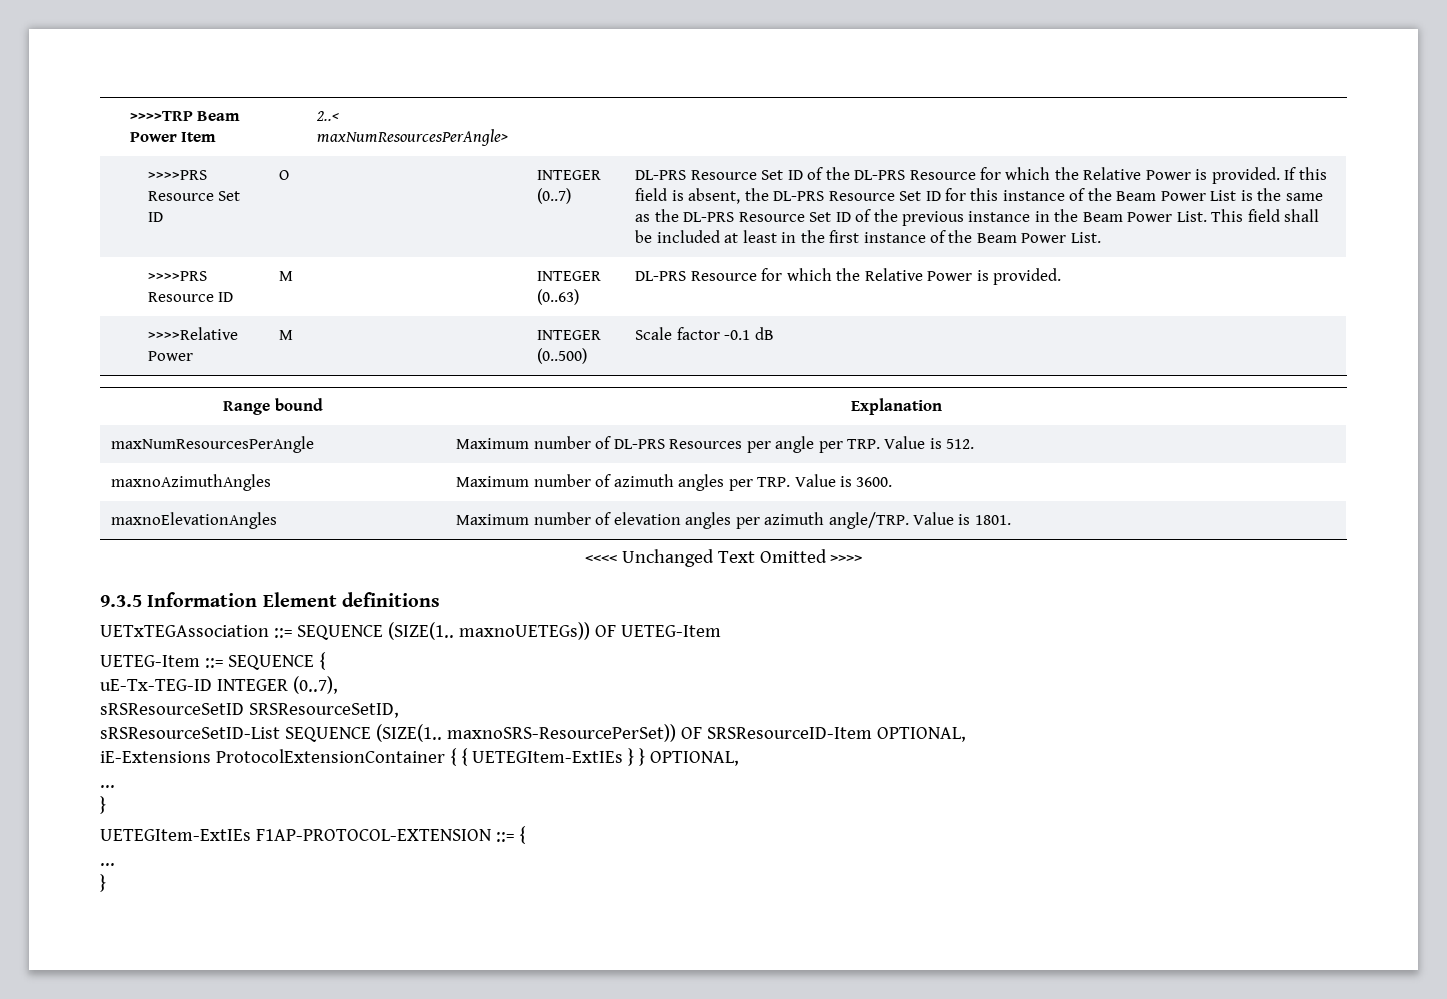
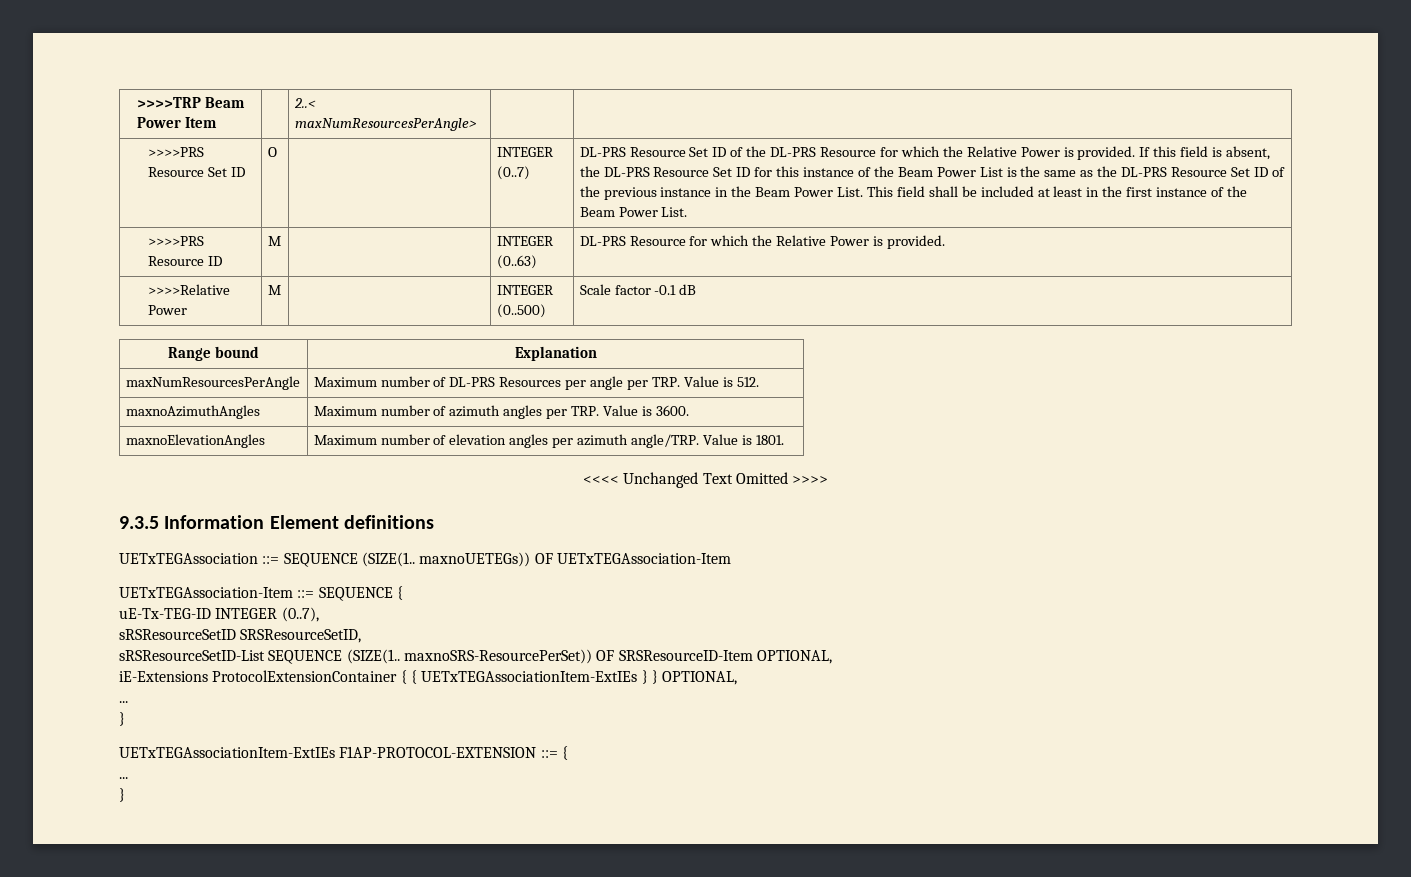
[620,625,721,637] [100,655,200,667] UETEG-Item // UETEG-Item -> [556,553,731,564] [119,587,293,598] UETxTEGAssociation-Item // UETxTEGAssociation-Item
[471,751,623,763] UETEGItem-ExtIEs -> [421,671,638,682] UETxTEGAssociationItem-ExtIEs
[100,829,251,841] UETEGItem-ExtIEs -> [119,747,335,758] UETxTEGAssociationItem-ExtIEs

